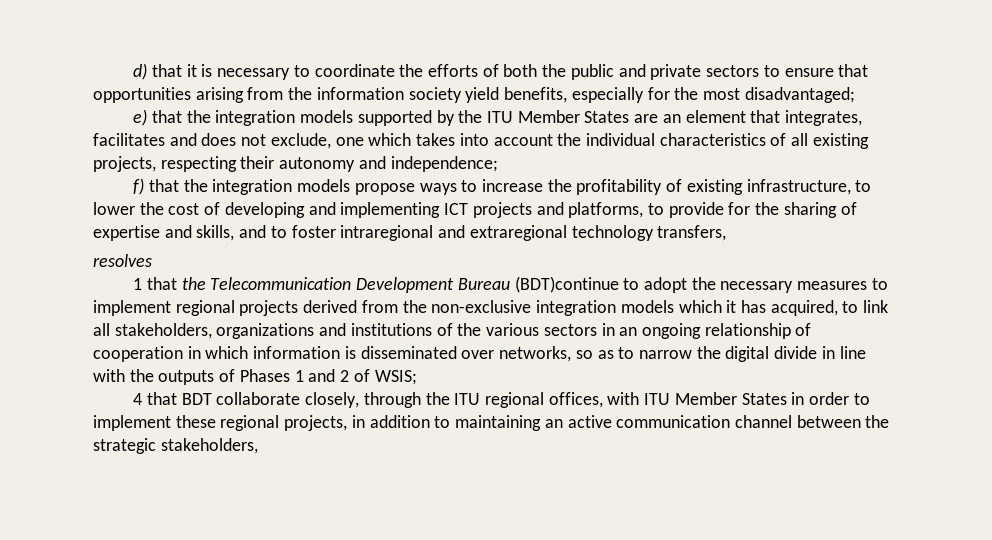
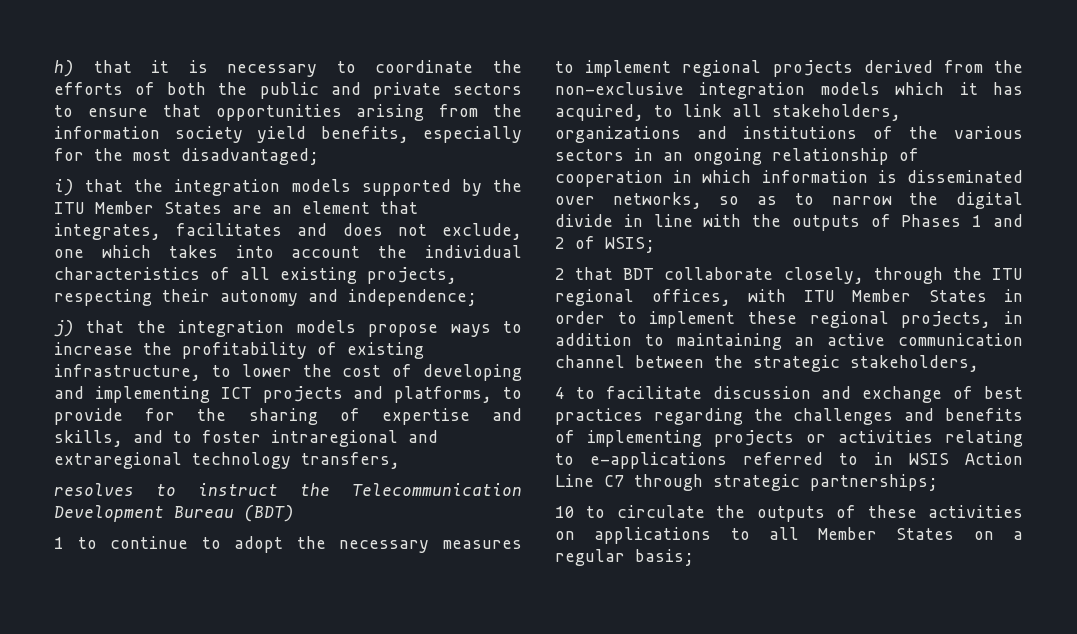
[133,63,148,80] d) -> [54,60,74,77] h)
[133,109,148,126] e) -> [54,179,74,196] i)
[133,178,145,195] f) -> [54,320,74,337] j)
[133,277,177,290] // 1 that -> [156,483,278,496] to instruct
[514,276,619,293] (BDT)continue -> [244,505,294,522] [54,536,189,549] (BDT) // 1 to continue
[133,393,143,405] 4 -> [555,268,565,280] 2
(258, 446) none -> [555,386,1023,403] [555,408,1023,425] [555,430,1023,447] [555,452,1023,469] [555,474,938,491] [555,505,1023,522] [555,527,1023,544] [555,549,694,566] // 4 to facilitate discussion and exchange of best practices regarding the challenges and benefits of implementing projects or activities relating to e-applications referred to in WSIS Action Line C7 through strategic partnerships; // 10 to circulate the outputs of these activities on applications to all Member States on a regular basis;

